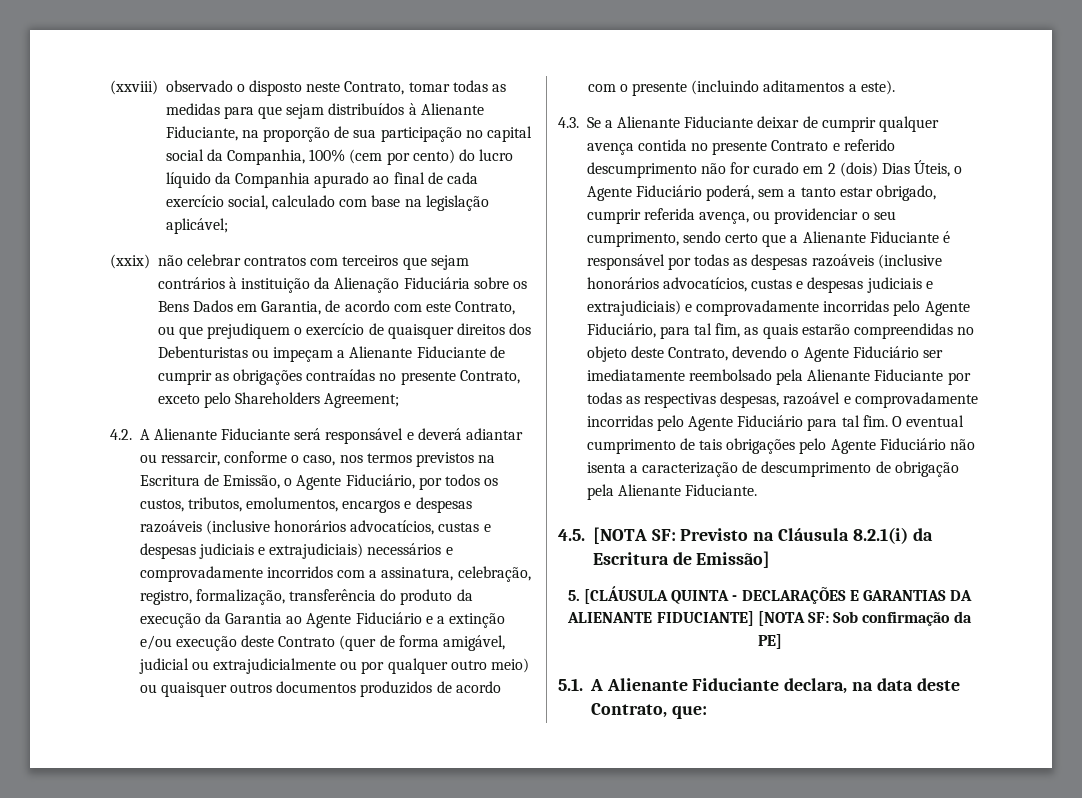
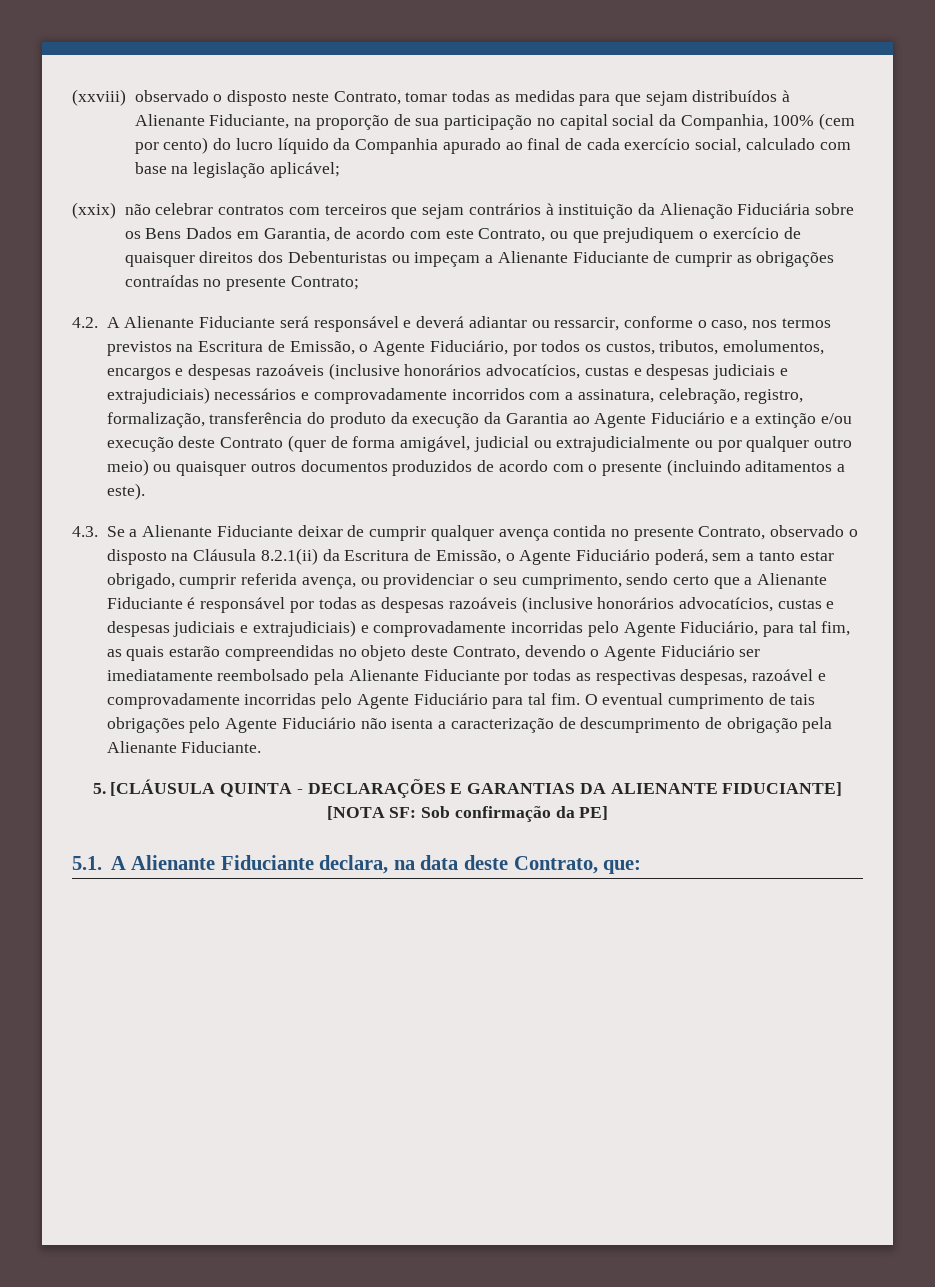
[459,370,520,384] [157,392,400,408] Contrato, exceto pelo Shareholders Agreement; -> [290,276,359,290] Contrato;
[771,139,895,151] [586,160,951,178] Contrato e referido descumprimento não for curado em 2 (dois) Dias Úteis, -> [698,525,858,540] [106,548,501,565] Contrato, observado o disposto na Cláusula 8.2.1(ii) da Escritura de Emissão,
[558,527,933,544] [592,551,771,568] // 4.5. [NOTA SF: Previsto na Cláusula 8.2.1(i) da Escritura de Emissão] -> (262, 747) none

